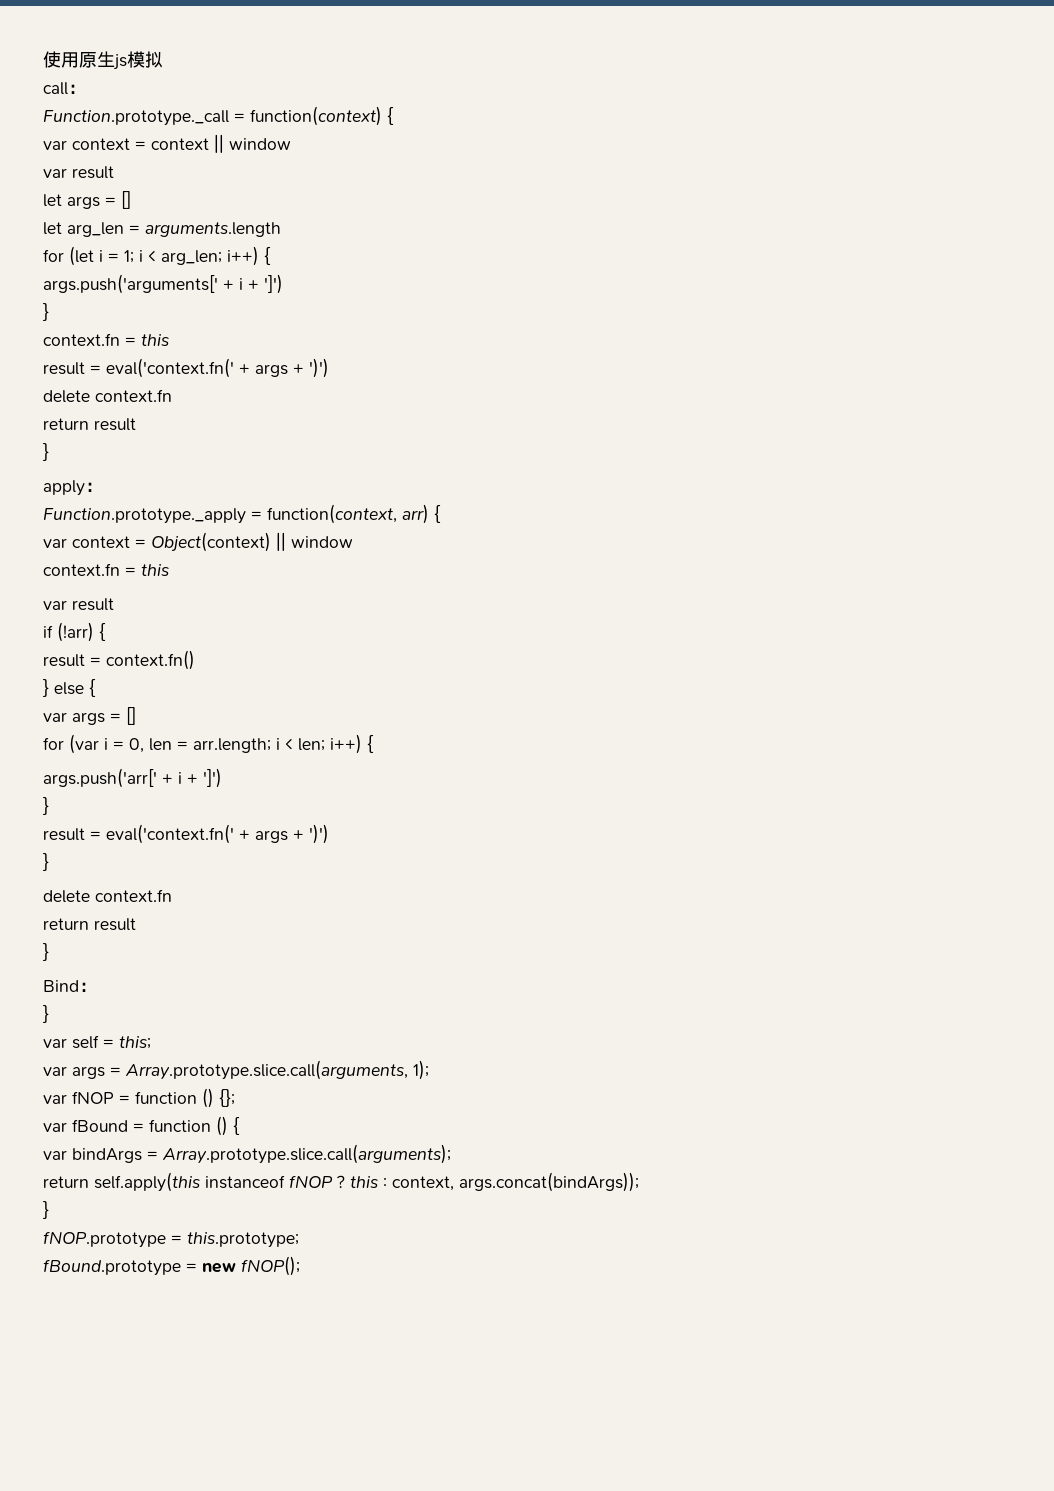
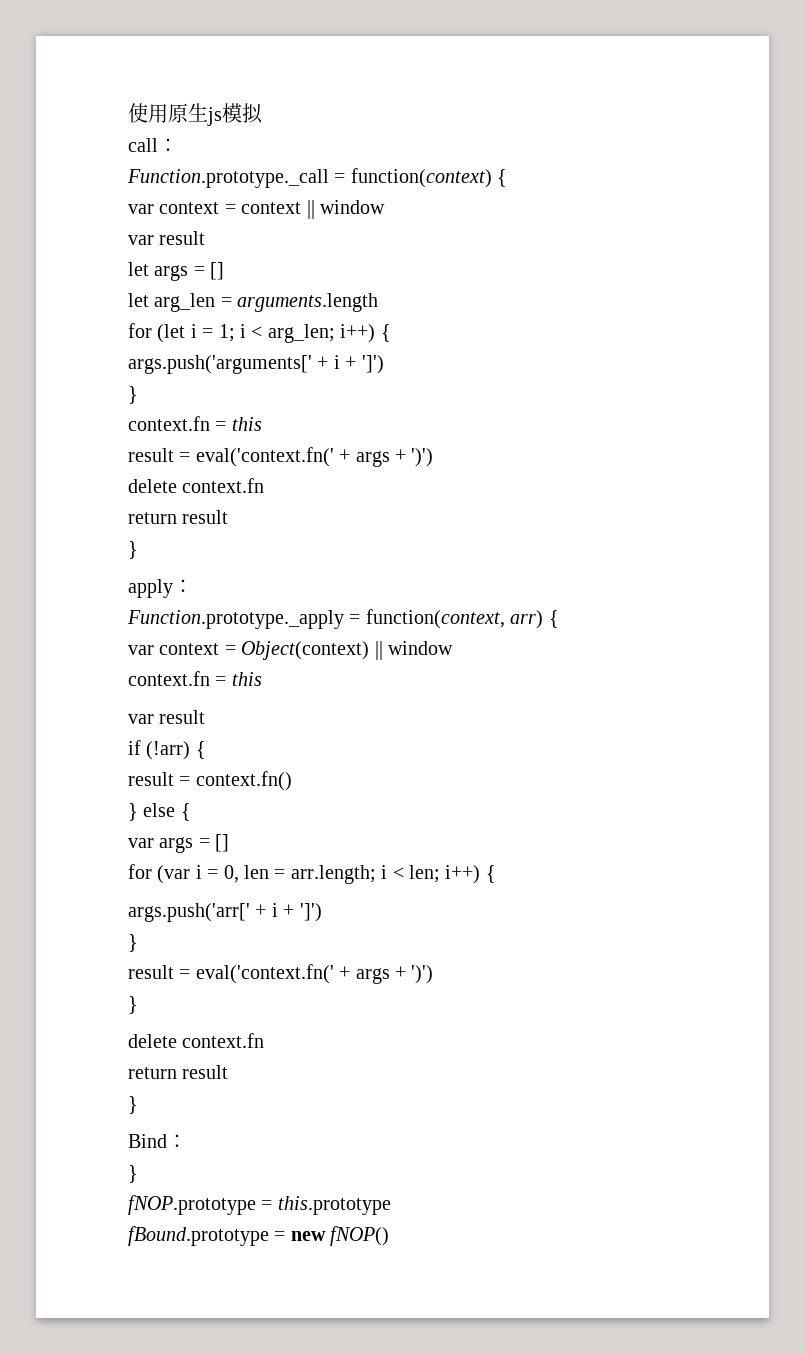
[43,1035,151,1049] [43,1060,429,1080] [43,1088,235,1108] [43,1116,240,1136] [43,1144,451,1164] [43,1172,639,1192] [43,1201,49,1219] // var self = this; // var args = Array.prototype.slice.call(arguments, 1); // var fNOP = function () {}; // var fBound = function () { // var bindArgs = Array.prototype.slice.call(arguments); // return self.apply(this instanceof fNOP ? this : context, args.concat(bindArgs)); // } -> (138, 1174) none
[187,1232,299,1248] this.prototype; -> [277,1196,391,1215] this.prototype
[241,1256,300,1276] fNOP(); -> [330,1226,390,1246] fNOP()

